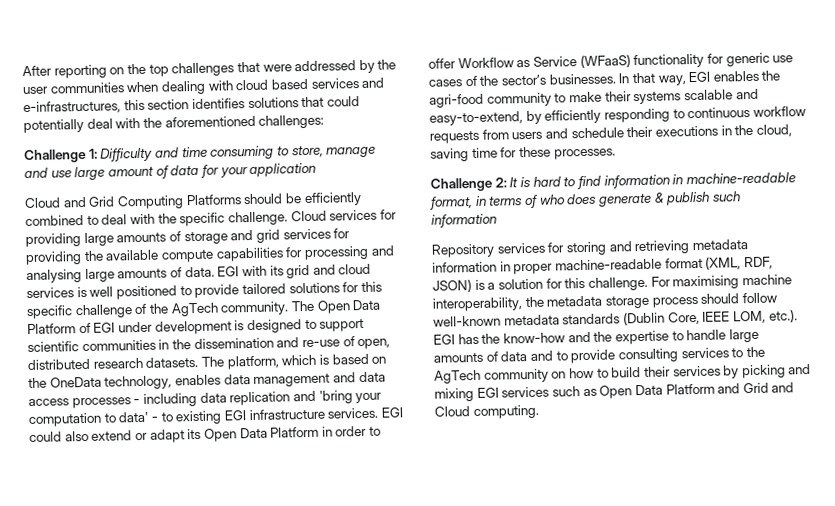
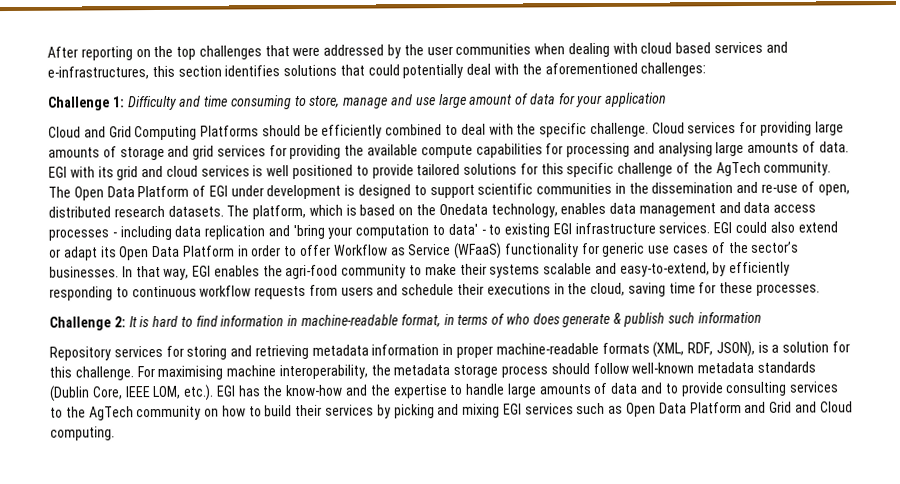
[49,376,102,388] OneData -> [438,203,488,216] Onedata
[664,257,703,269] format -> [601,342,650,354] formats
[432,279,472,293] JSON) -> [715,340,755,358] JSON),

